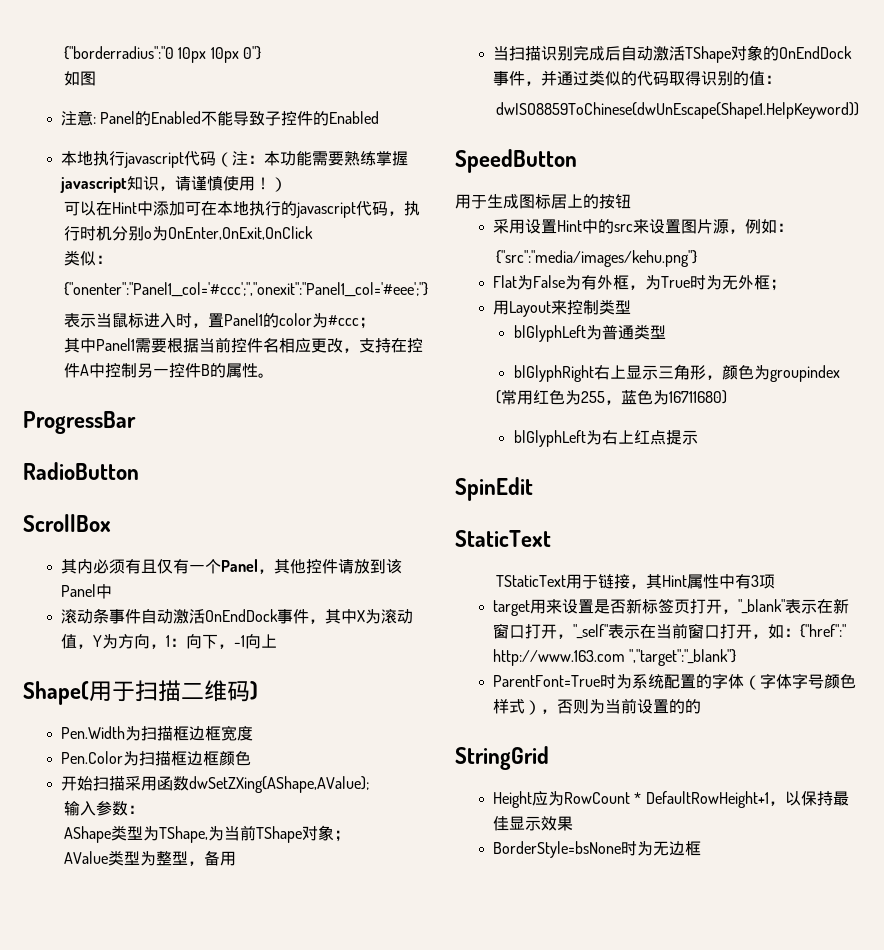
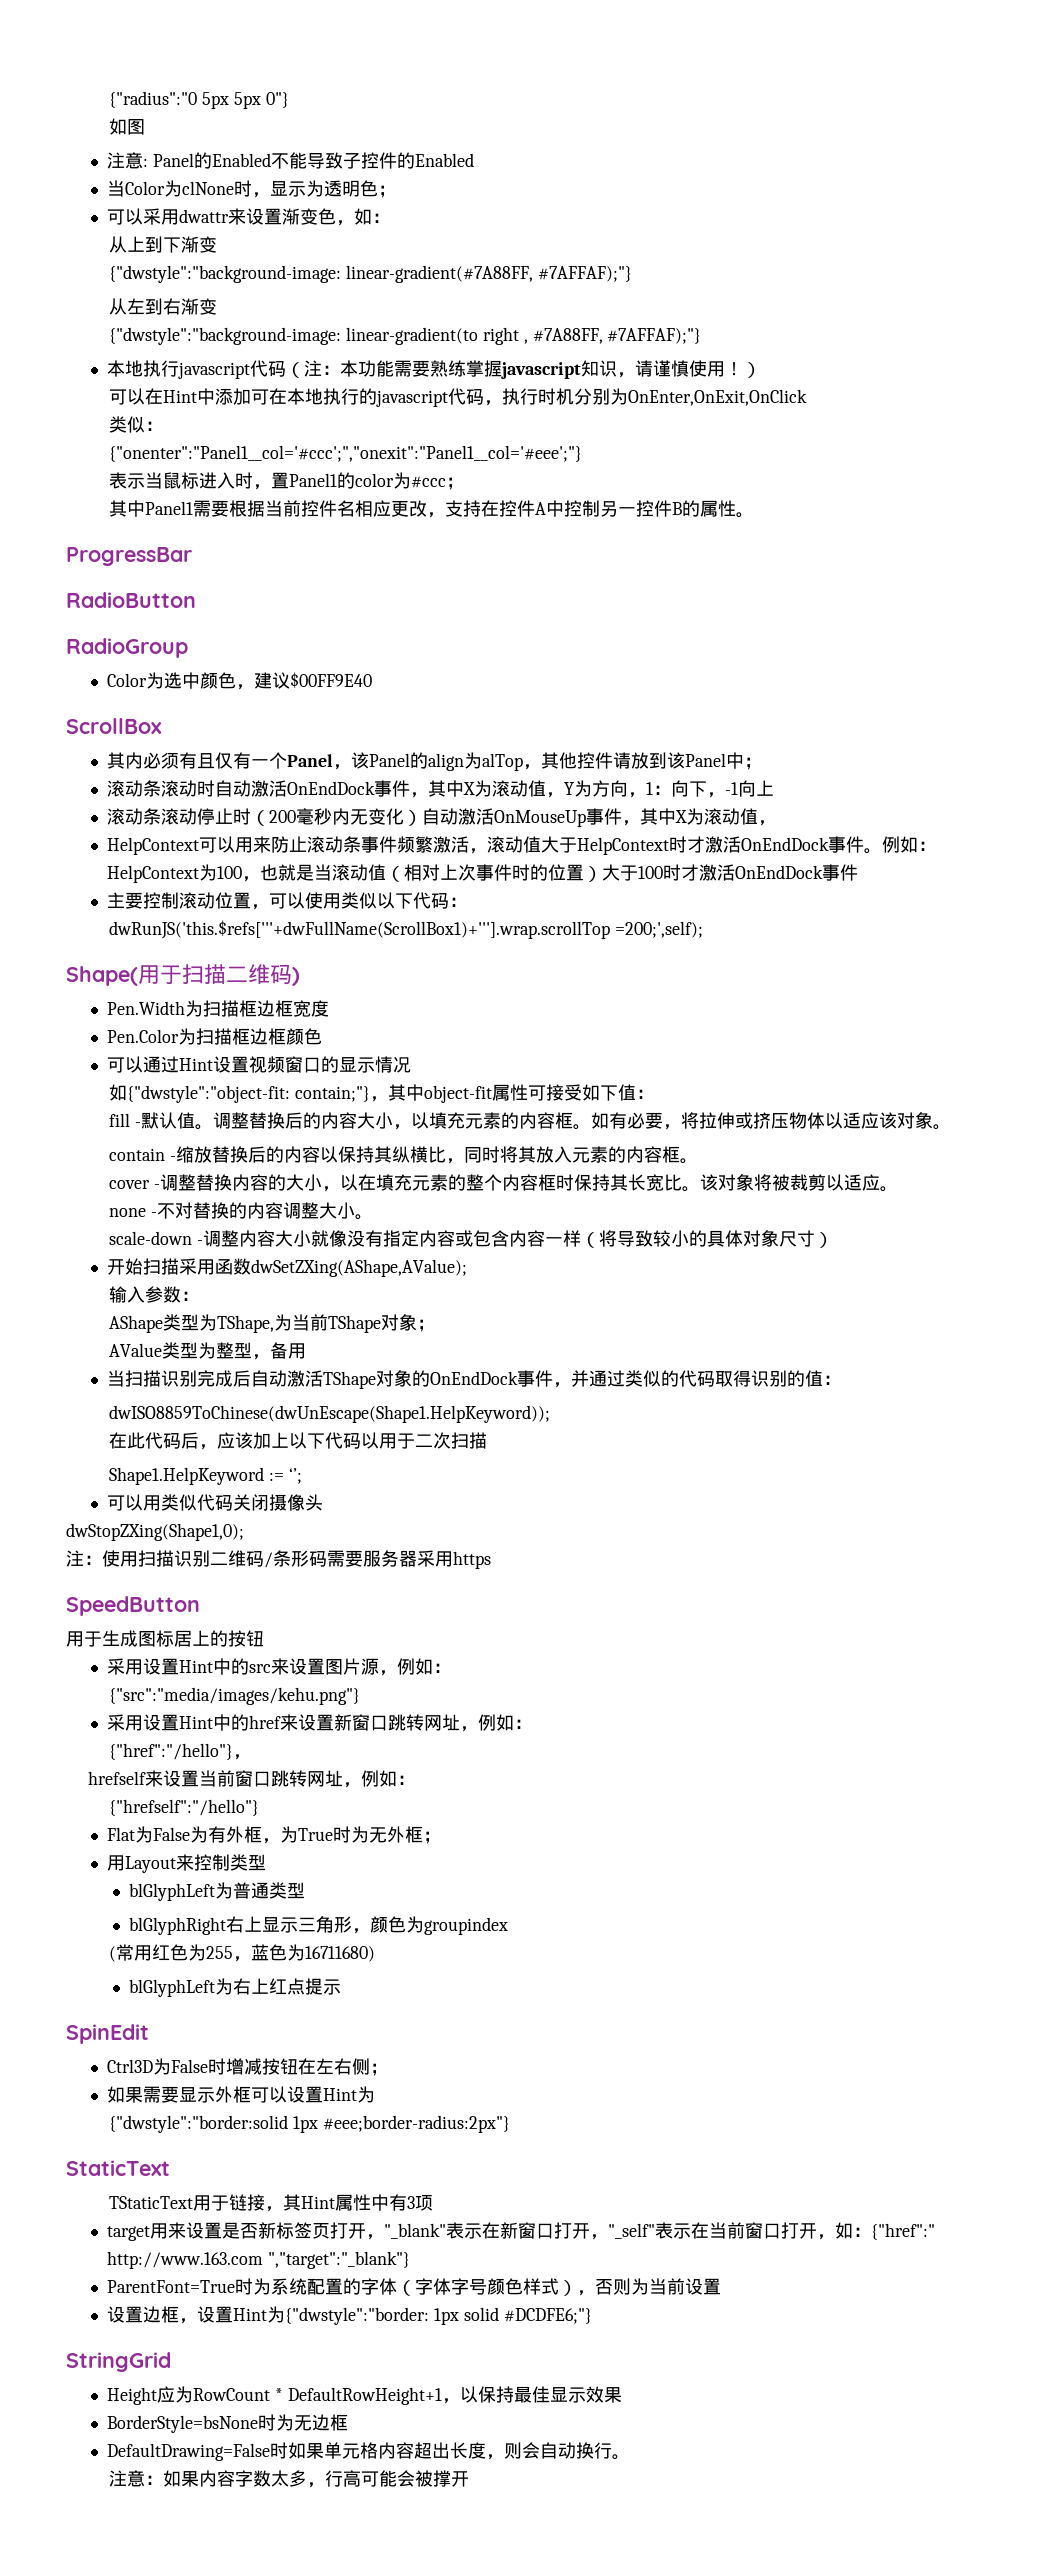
[63,46,239,63] {"borderradius":"0 10px 10px -> [109,91,261,109] {"radius":"0 5px 5px
(380, 117) none -> [107,180,397,198] [107,208,391,226] [109,236,218,253] [109,265,632,283] [109,298,218,315] [109,327,702,345] // 当Color为clNone时，显示为透明色； // 可以采用dwattr来设置渐变色，如： // 从上到下渐变 // {"dwstyle":"background-image: linear-gradient(#7A88FF, #7AFFAF);"} // 从左到右渐变 // {"dwstyle":"background-image: linear-gradient(to right , #7A88FF, #7AFFAF);"}
[143,231,152,239] o -> (611, 396) none
(139, 471) none -> [66,638,188,658] [107,672,373,690] // RadioGroup // Color为选中颜色，建议$00FF9E40
(275, 571) none -> [351,752,542,771] 该Panel的align为alTop，
[61,608,142,624] // 滚动条事件 -> [744,757,763,770] [107,780,216,797] ； // 滚动条滚动时
(278, 641) none -> [107,808,777,827] [107,836,937,855] [107,864,859,883] [107,892,468,910] [109,920,703,939] // 滚动条滚动停止时（200毫秒内无变化）自动激活OnMouseUp事件，其中X为滚动值， // HelpContext可以用来防止滚动条事件频繁激活，滚动值大于HelpContext时才激活OnEndDock事件。例如：HelpContext为100，也就是当滚动值（相对上次事件时的位置）大于100时才激活OnEndDock事件 // 主要控制滚动位置，可以使用类似以下代码： // dwRunJS('this.$refs['''+dwFullName(ScrollBox1)+'''].wrap.scrollTop =200;',self);
(252, 758) none -> [107,1056,412,1073] [109,1084,654,1103] [109,1112,951,1130] [109,1146,698,1164] [109,1174,898,1192] [109,1202,373,1220] [109,1230,833,1248] // 可以通过Hint设置视频窗口的显示情况 // 如{"dwstyle":"object-fit: contain;"}，其中object-fit属性可接受如下值： // fill -默认值。调整替换后的内容大小，以填充元素的内容框。如有必要，将拉伸或挤压物体以适应该对象。 // contain -缩放替换后的内容以保持其纵横比，同时将其放入元素的内容框。 // cover -调整替换内容的大小，以在填充元素的整个内容框时保持其长宽比。该对象将被裁剪以适应。 // none -不对替换的内容调整大小。 // scale-down -调整内容大小就像没有指定内容或包含内容一样（将导致较小的具体对象尺寸）
[495,102,859,119] dwISO8859ToChinese(dwUnEscape(Shape1.HelpKeyword)) -> [109,1405,551,1423] [109,1432,488,1450] [109,1467,302,1485] [107,1494,324,1511] [66,1523,244,1541] [66,1550,491,1569] dwISO8859ToChinese(dwUnEscape(Shape1.HelpKeyword)); // 在此代码后，应该加上以下代码以用于二次扫描 // Shape1.HelpKeyword := ‘’; // 可以用类似代码关闭摄像头 // dwStopZXing(Shape1,0); // 注：使用扫描识别二维码/条形码需要服务器采用https
(697, 258) none -> [107,1714,533,1732] [109,1743,252,1760] [87,1770,415,1788] [109,1799,260,1816] // 采用设置Hint中的href来设置新窗口跳转网址，例如： // {"href":"/hello"}， // hrefself来设置当前窗口跳转网址，例如： // {"hrefself":"/hello"}
(533, 489) none -> [107,2058,389,2076] [107,2086,376,2103] [109,2115,510,2133] // Ctrl3D为False时增减按钮在左右侧； // 如果需要显示外框可以设置Hint为 // {"dwstyle":"border:solid 1px #eee;border-radius:2px"}
[669,699,702,714] 的的 -> [107,2306,592,2325] // 设置边框，设置Hint为{"dwstyle":"border: 1px solid #DCDFE6;"}
(702, 848) none -> [107,2442,631,2461] [109,2470,470,2488] // DefaultDrawing=False时如果单元格内容超出长度，则会自动换行。 // 注意：如果内容字数太多，行高可能会被撑开

